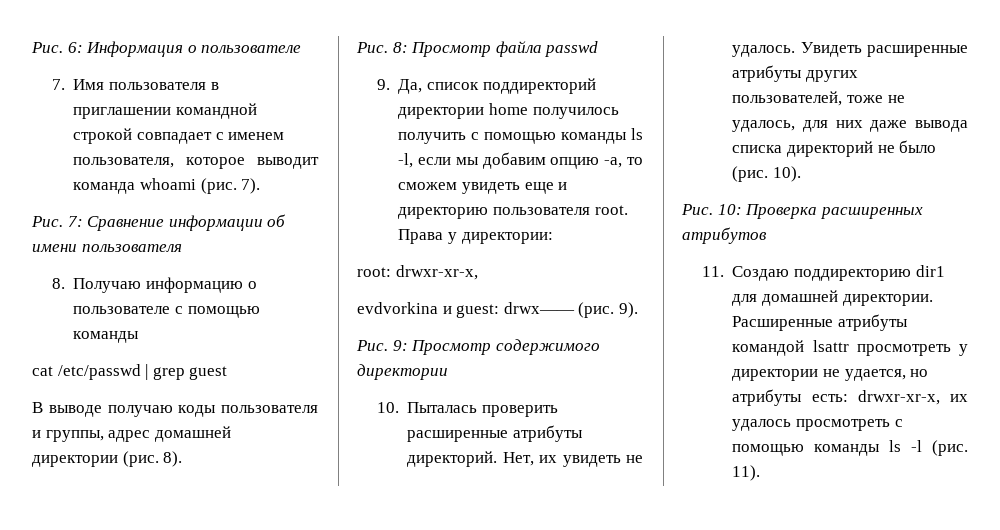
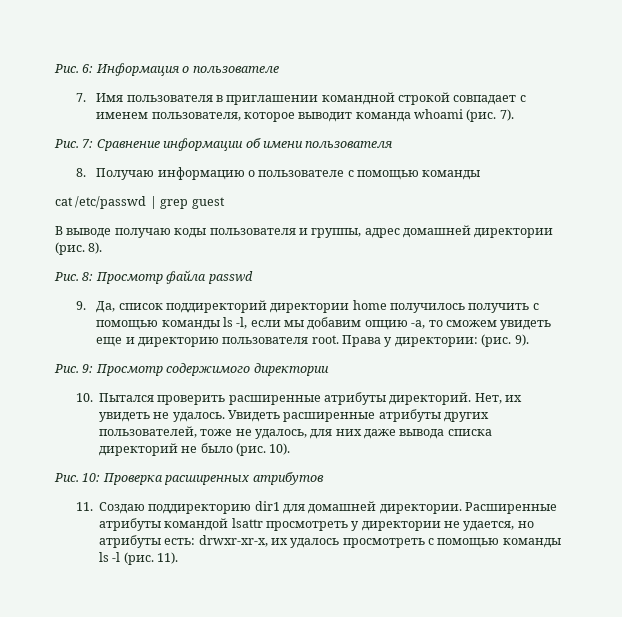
[357,265,478,280] [357,302,575,318] // root: drwxr-xr-x, // evdvorkina и guest: drwx—— -> (478, 342) none
[407,402,478,413] Пыталась -> [98,393,154,402] Пытался

